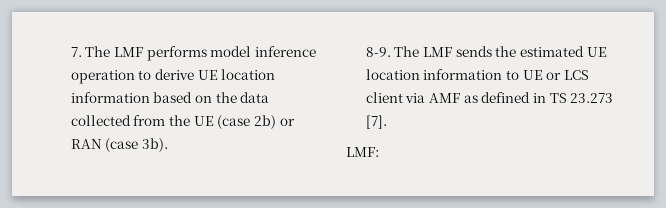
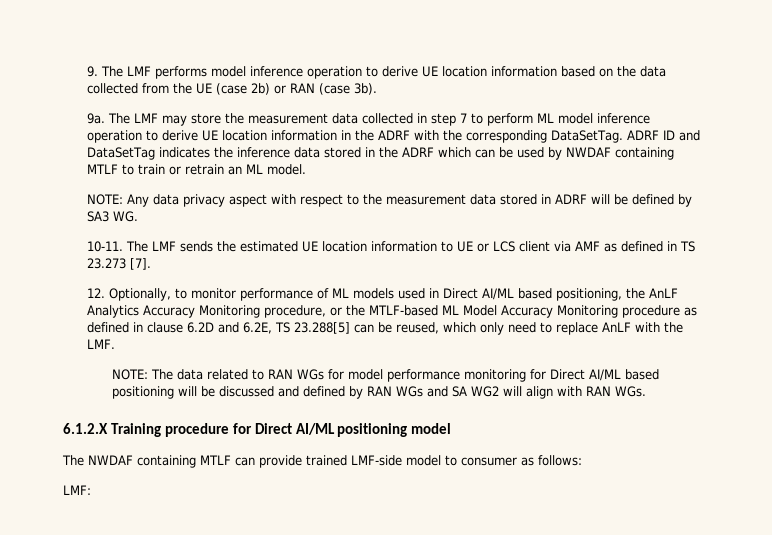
[70,47,82,57] 7. -> [87,66,99,77] 9.
[365,47,391,57] 8-9. -> [87,113,651,126] [87,130,701,143] [87,147,675,160] [87,164,307,175] [87,194,693,207] [87,211,139,222] [87,241,124,252] 9a. The LMF may store the measurement data collected in step 7 to perform ML model inference operation to derive UE location information in the ADRF with the corresponding DataSetTag. ADRF ID and DataSetTag indicates the inference data stored in the ADRF which can be used by NWDAF containing MTLF to train or retrain an ML model. // NOTE: Any data privacy aspect with respect to the measurement data stored in ADRF will be defined by SA3 WG. // 10-11.
(387, 122) none -> [87,288,679,301] [87,305,698,318] [87,322,684,335] [87,339,116,349] [111,369,659,382] [111,386,646,399] [63,423,452,437] [62,455,582,468] // 12. Optionally, to monitor performance of ML models used in Direct AI/ML based positioning, the AnLF Analytics Accuracy Monitoring procedure, or the MTLF-based ML Model Accuracy Monitoring procedure as defined in clause 6.2D and 6.2E, TS 23.288[5] can be reused, which only need to replace AnLF with the LMF. // NOTE: The data related to RAN WGs for model performance monitoring for Direct AI/ML based positioning will be discussed and defined by RAN WGs and SA WG2 will align with RAN WGs. // 6.1.2.X Training procedure for Direct AI/ML positioning model // The NWDAF containing MTLF can provide trained LMF-side model to consumer as follows:

